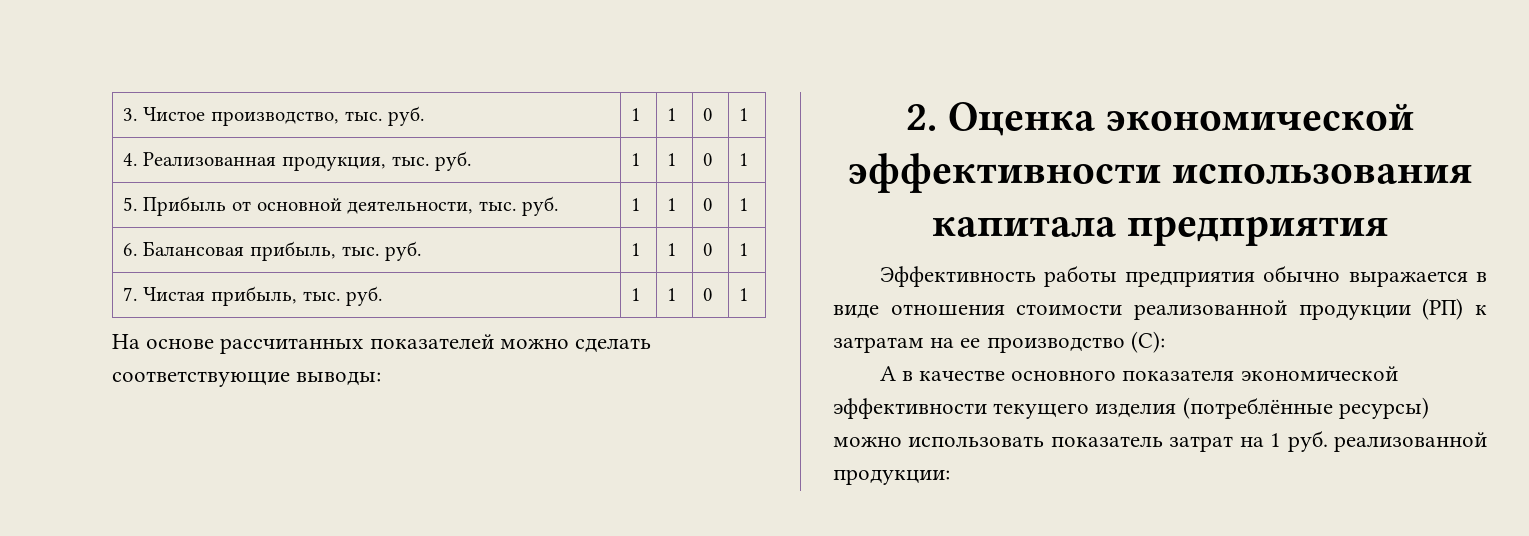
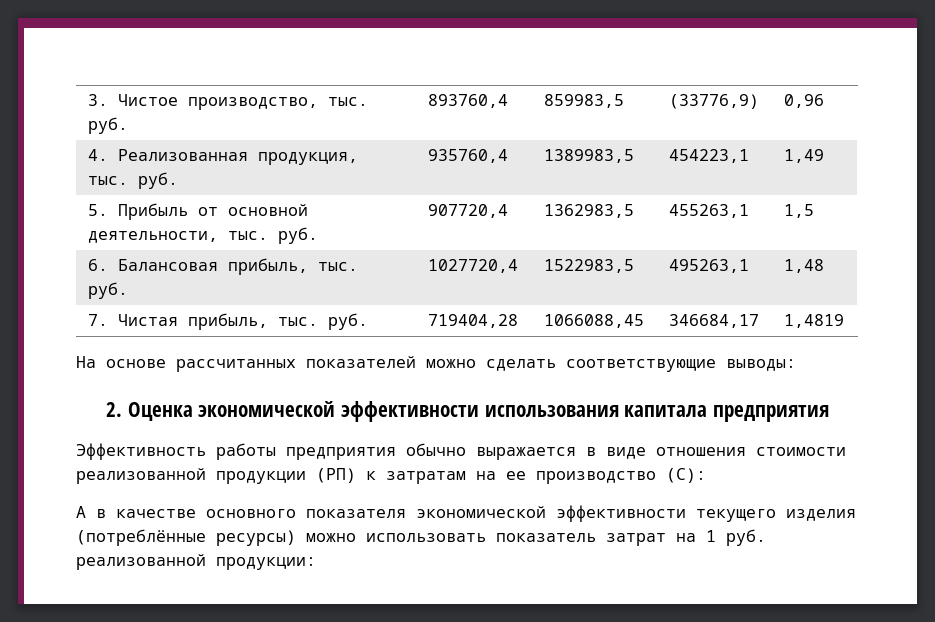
[630,108,641,121] [666,108,677,121] [702,108,713,121] [738,108,749,121] 1 | 1 | 0 | 1 -> [428,94,509,108] [544,94,625,108] [669,94,760,109] [784,94,825,108] 893760,4 | 859983,5 | (33776,9) | 0,96
[630,153,641,166] [666,153,677,166] [702,153,713,166] [738,153,749,166] 1 | 1 | 0 | 1 -> [428,149,509,163] [544,149,635,163] [669,149,750,163] [784,149,825,163] 935760,4 | 1389983,5 | 454223,1 | 1,49
[630,198,641,211] [666,198,677,211] [702,198,713,211] [738,198,749,211] 1 | 1 | 0 | 1 -> [428,204,509,218] [544,204,635,218] [669,204,750,218] [784,204,815,218] 907720,4 | 1362983,5 | 455263,1 | 1,5
[630,243,641,256] [666,243,677,256] [702,243,713,256] [738,243,749,256] 1 | 1 | 0 | 1 -> [428,259,519,273] [544,259,635,273] [669,259,750,273] [784,259,825,273] 1027720,4 | 1522983,5 | 495263,1 | 1,48
[630,288,641,301] [666,288,677,301] [702,288,713,301] [738,288,749,301] 1 | 1 | 0 | 1 -> [428,314,519,328] [544,314,645,328] [669,314,760,328] [784,314,845,328] 719404,28 | 1066088,45 | 346684,17 | 1,4819

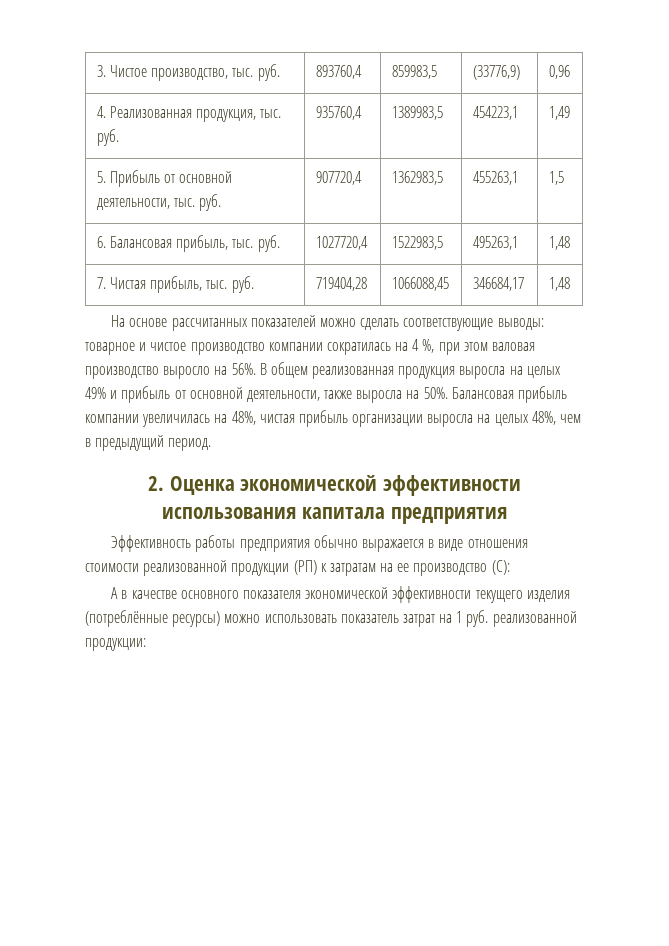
[784,314,845,328] 1,4819 -> [548,277,570,291] 1,48
(796, 365) none -> [85,339,536,355] [85,362,561,379] [85,386,568,403] [85,410,582,427] [85,435,212,451] товарное и чистое производство компании сократилась на 4 %, при этом валовая производство выросло на 56%. В общем реализованная продукция выросла на целых 49% и прибыль от основной деятельности, также выросла на 50%. Балансовая прибыль компании увеличилась на 48%, чистая прибыль организации выросла на целых 48%, чем в предыдущий период.

